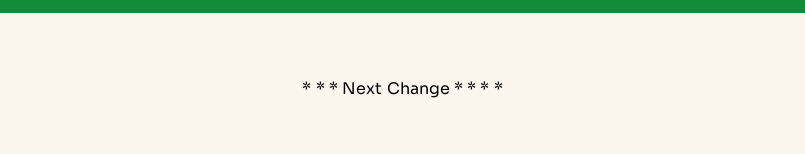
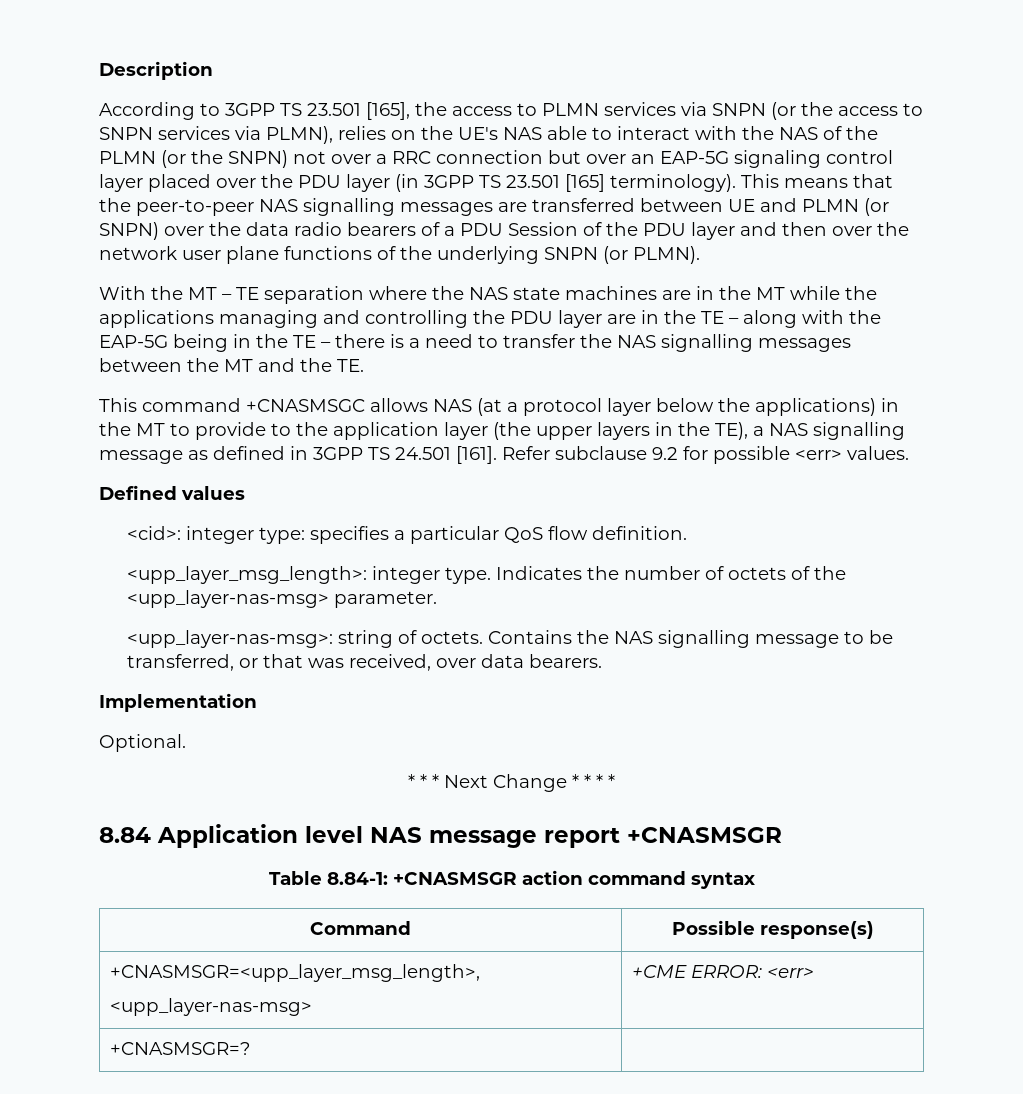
(302, 87) none -> [99,61,213,80] [99,102,923,120] [99,126,878,144] [99,150,893,168] [99,174,893,192] [99,198,889,216] [99,222,909,240] [99,246,700,264] [99,286,877,304] [99,310,881,328] [99,334,851,352] [99,358,364,372] [99,398,899,416] [99,422,905,440] [99,446,909,464] [99,485,245,500] [127,526,688,544] [127,566,847,584] [127,590,438,608] [127,630,894,648] [127,654,603,671] [99,693,257,712] [99,734,186,752] Description // According to 3GPP TS 23.501 [165], the access to PLMN services via SNPN (or the access to SNPN services via PLMN), relies on the UE's NAS able to interact with the NAS of the PLMN (or the SNPN) not over a RRC connection but over an EAP-5G signaling control layer placed over the PDU layer (in 3GPP TS 23.501 [165] terminology). This means that the peer-to-peer NAS signalling messages are transferred between UE and PLMN (or SNPN) over the data radio bearers of a PDU Session of the PDU layer and then over the network user plane functions of the underlying SNPN (or PLMN). // With the MT – TE separation where the NAS state machines are in the MT while the applications managing and controlling the PDU layer are in the TE – along with the EAP-5G being in the TE – there is a need to transfer the NAS signalling messages between the MT and the TE. // This command +CNASMSGC allows NAS (at a protocol layer below the applications) in the MT to provide to the application layer (the upper layers in the TE), a NAS signalling message as defined in 3GPP TS 24.501 [161]. Refer subclause 9.2 for possible <err> values. // Defined values // <cid>: integer type: specifies a particular QoS flow definition. // <upp_layer_msg_length>: integer type. Indicates the number of octets of the <upp_layer-nas-msg> parameter. // <upp_layer-nas-msg>: string of octets. Contains the NAS signalling message to be transferred, or that was received, over data bearers. // Implementation // Optional. //
(503, 87) none -> [99,824,782,848] [268,870,755,889] [310,921,411,935] [671,920,874,939] [110,964,481,982] [110,998,313,1016] [632,965,815,978] [110,1042,251,1055] // 8.84 Application level NAS message report +CNASMSGR // Table 8.84-1: +CNASMSGR action command syntax // Command | Possible response(s) // +CNASMSGR=<upp_layer_msg_length>, // <upp_layer-nas-msg> | +CME ERROR: <err> // +CNASMSGR=? |

